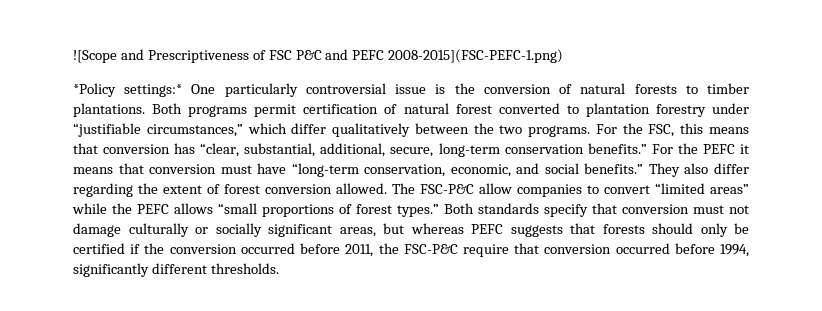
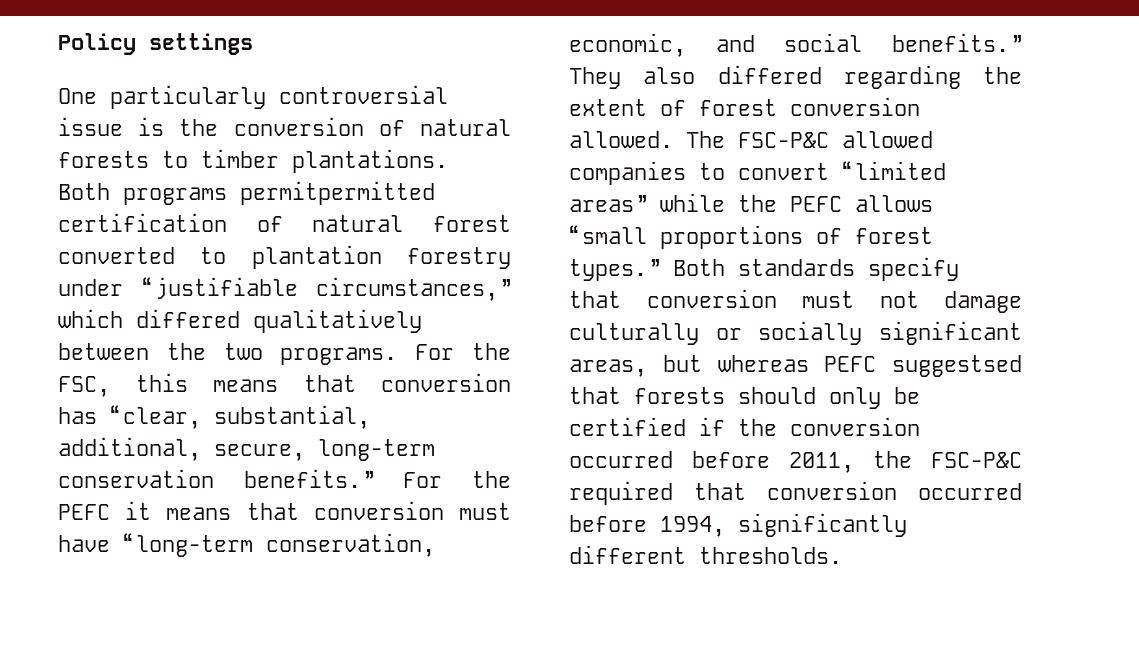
[73,49,564,63] [73,83,183,97] ![Scope and Prescriptiveness of FSC P&C and PEFC 2008-2015](FSC-PEFC-1.png) // *Policy settings:* -> [58,33,253,55] Policy settings //
[254,104,297,117] permit -> [240,181,435,205] permitpermitted
[291,123,327,134] differ -> [136,309,240,328] differed
[714,163,750,174] differ -> [717,65,822,84] differed
[479,183,512,194] allow -> [842,131,933,148] allowed
[510,225,563,237] suggests -> [892,355,1022,377] suggestsed
[462,244,509,257] require -> [569,481,673,505] required

